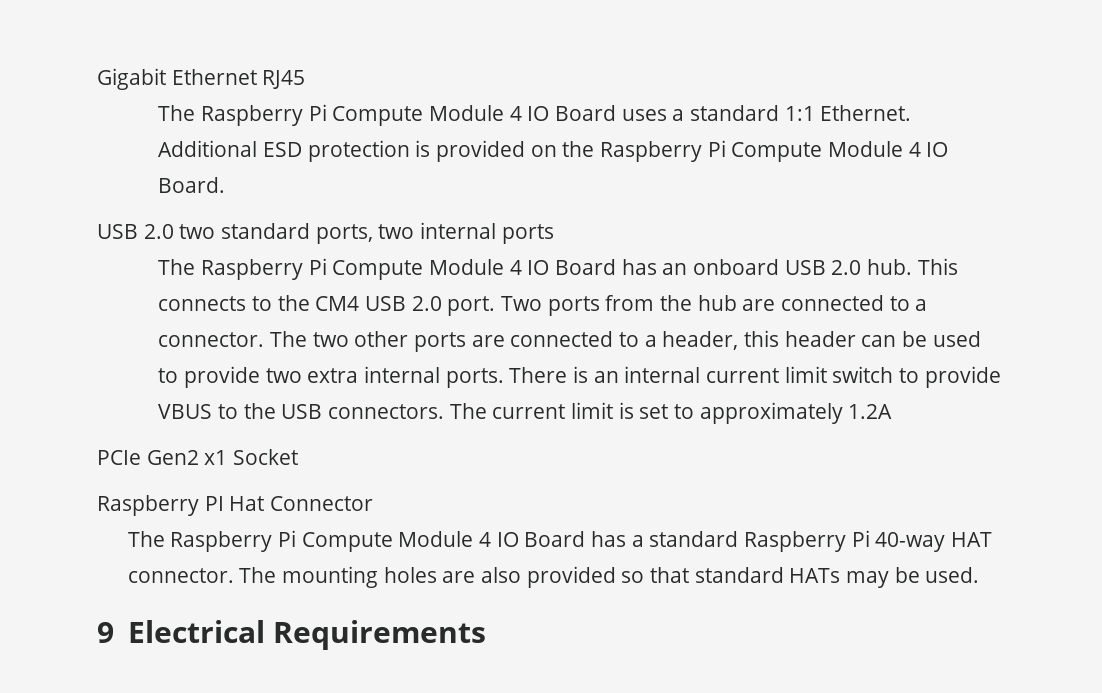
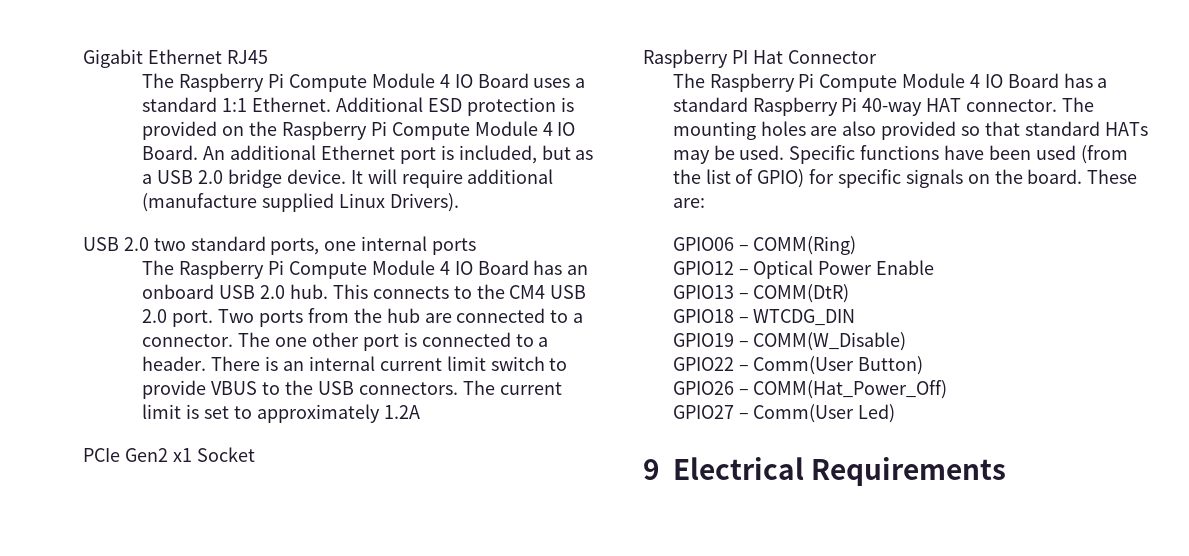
(226, 185) none -> [203,145,594,164] [142,169,554,188] [142,193,460,212] An additional Ethernet port is included, but as a USB 2.0 bridge device. It will require additional (manufacture supplied Linux Drivers).
[378,224,415,239] two -> [324,241,357,251] one
[312,330,981,352] [158,366,504,388] two other ports are connected to a header, this header can be used to provide two extra internal ports. -> [275,332,549,351] [142,356,207,371] one other port is connected to a header.
(980, 575) none -> [789,145,1128,164] [672,169,1138,188] [672,198,705,208] [672,236,857,255] [672,260,935,279] [672,284,850,303] [672,309,856,326] [672,332,907,351] [672,356,924,375] [672,380,948,399] [672,404,896,423] Specific functions have been used (from the list of GPIO) for specific signals on the board. These are: // GPIO06 – COMM(Ring) // GPIO12 – Optical Power Enable // GPIO13 – COMM(DtR) // GPIO18 – WTCDG_DIN // GPIO19 – COMM(W_Disable) // GPIO22 – Comm(User Button) // GPIO26 – COMM(Hat_Power_Off) // GPIO27 – Comm(User Led)

